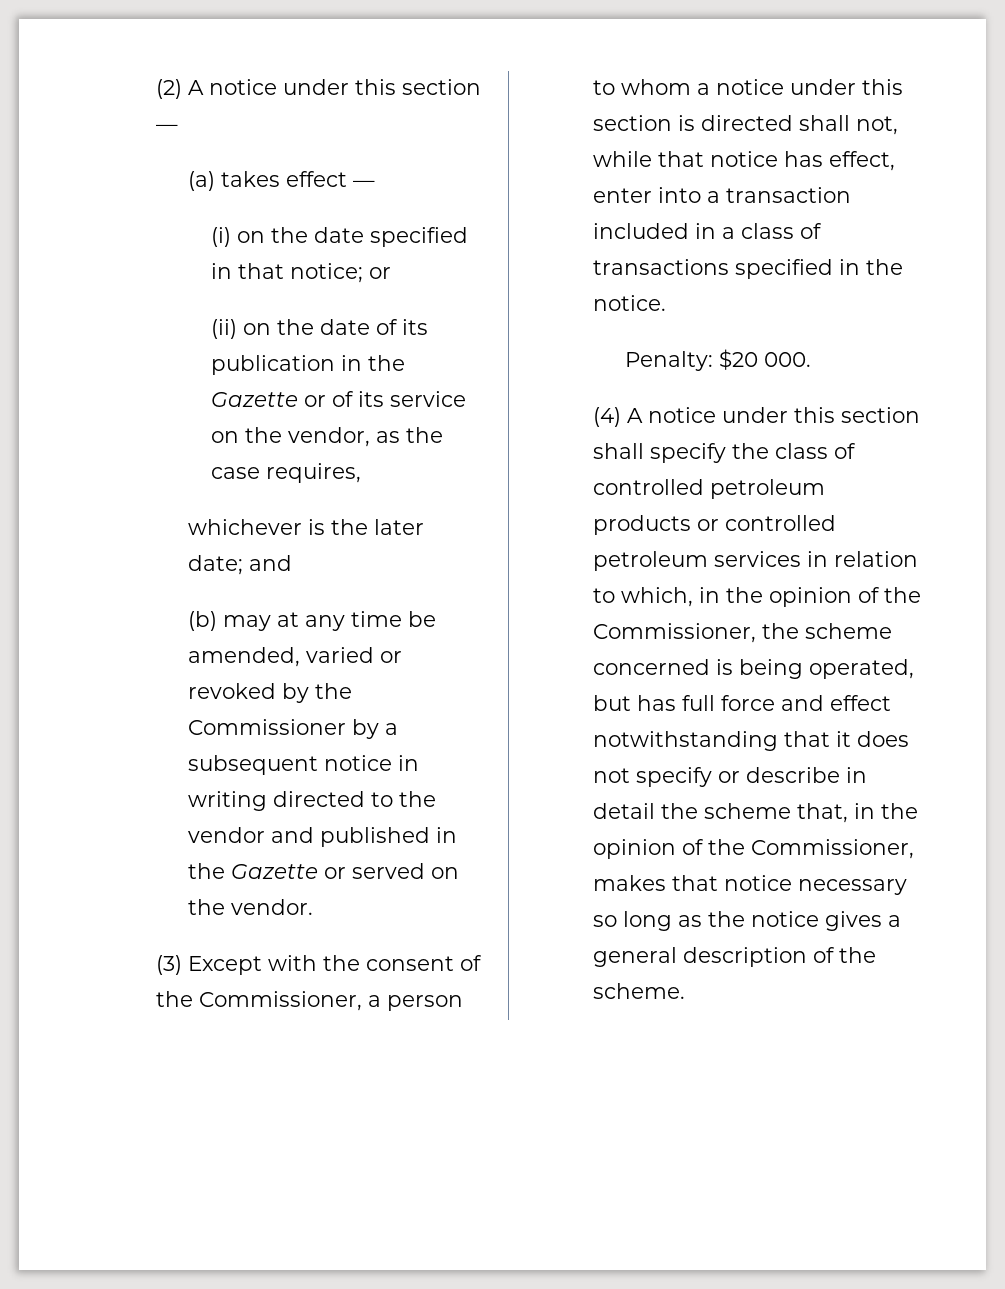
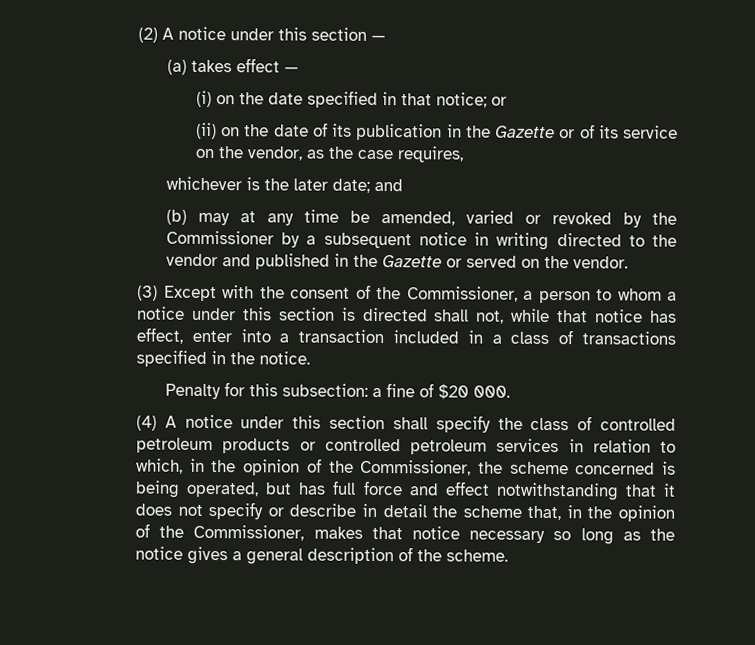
[625,351,714,371] Penalty: -> [165,382,435,400] Penalty for this subsection: a fine of

